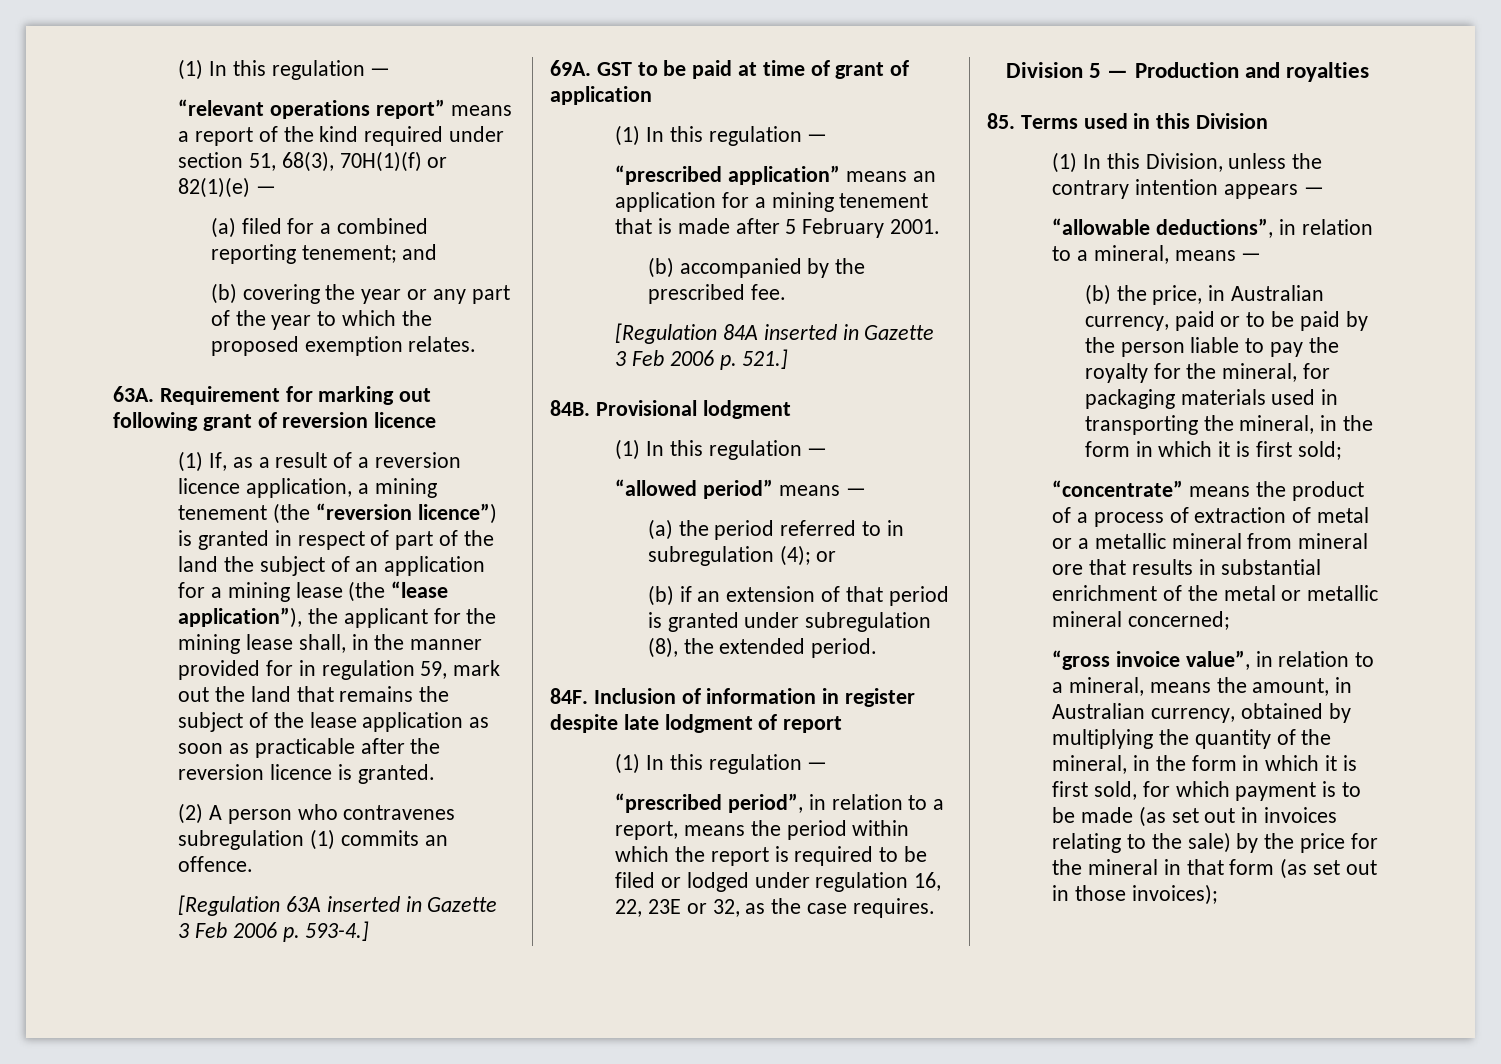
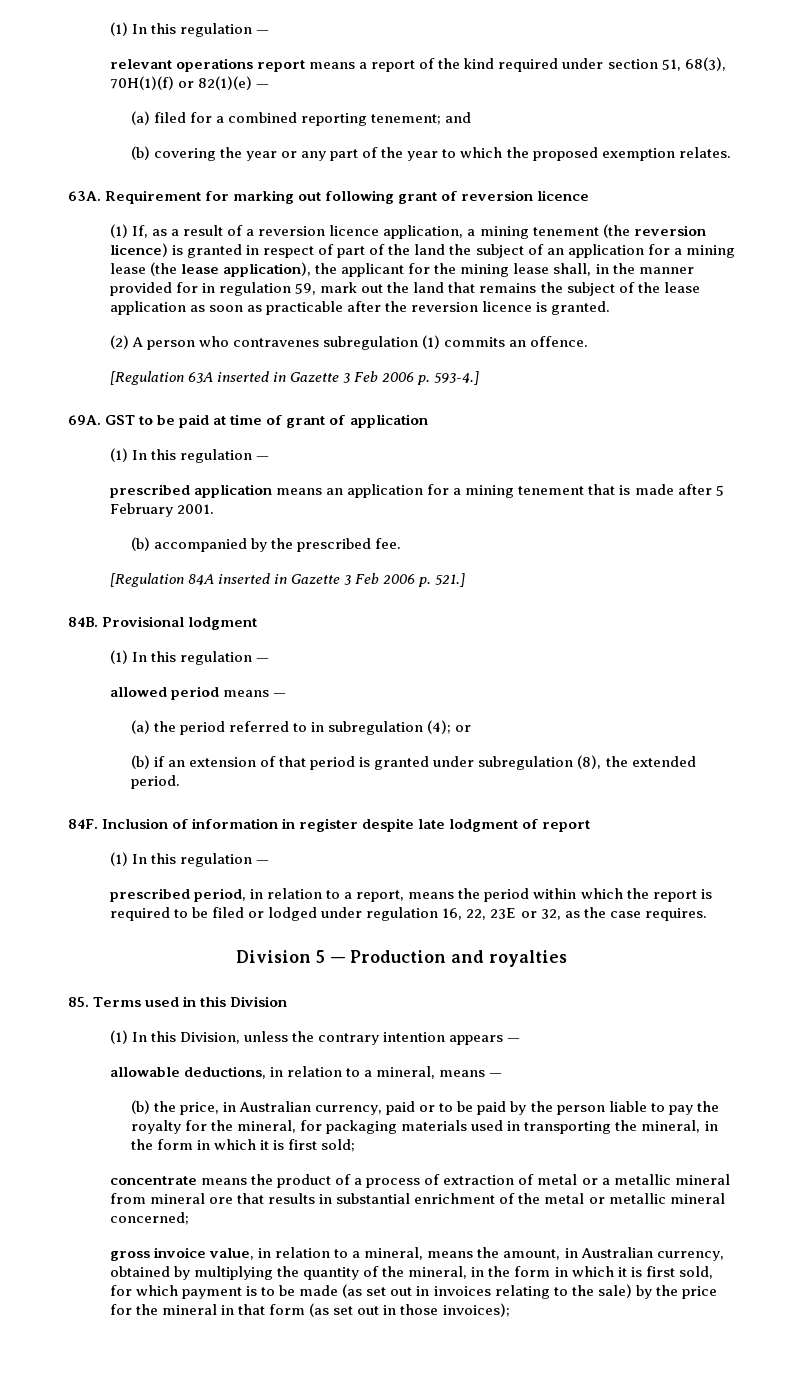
[178,59,391,80] [178,99,445,119] (1) In this regulation — // “relevant operations report” -> [109,22,270,37] [109,58,306,72] (1) In this regulation — // relevant operations report
[315,503,497,524] “reversion licence”) -> [633,225,706,236] [109,243,168,257] reversion licence)
[391,581,449,598] [178,607,303,628] “lease application”), -> [181,262,312,277] lease application),
[615,165,840,185] “prescribed application” -> [109,484,273,498] prescribed application
[615,479,773,499] “allowed period” -> [109,686,220,700] allowed period
[615,793,803,813] “prescribed period”, -> [109,888,247,902] prescribed period,
[1052,218,1273,238] “allowable deductions”, -> [109,1066,267,1079] allowable deductions,
[1052,480,1184,497] “concentrate” -> [109,1176,197,1185] concentrate
[1052,650,1250,670] “gross invoice value”, -> [109,1247,255,1261] gross invoice value,

